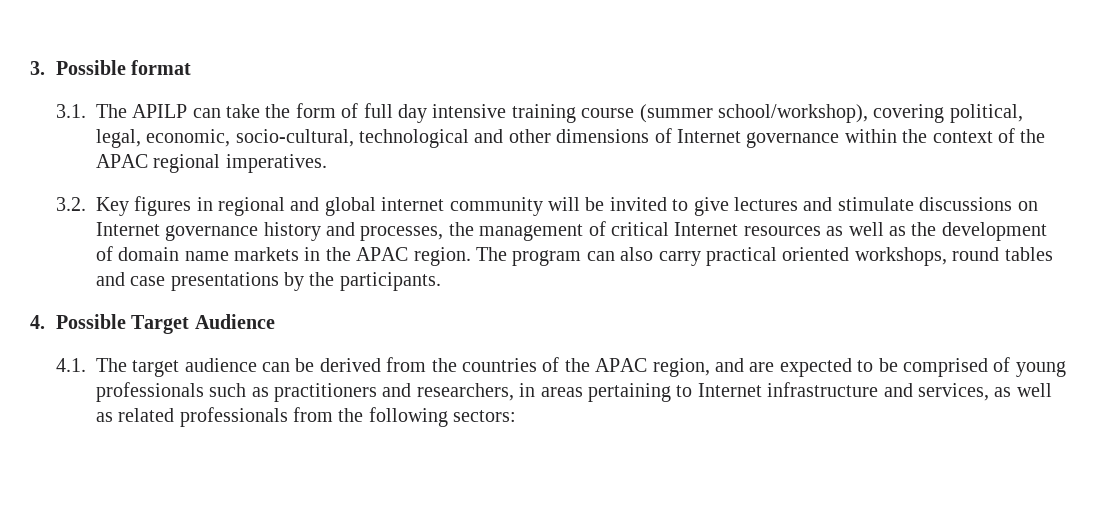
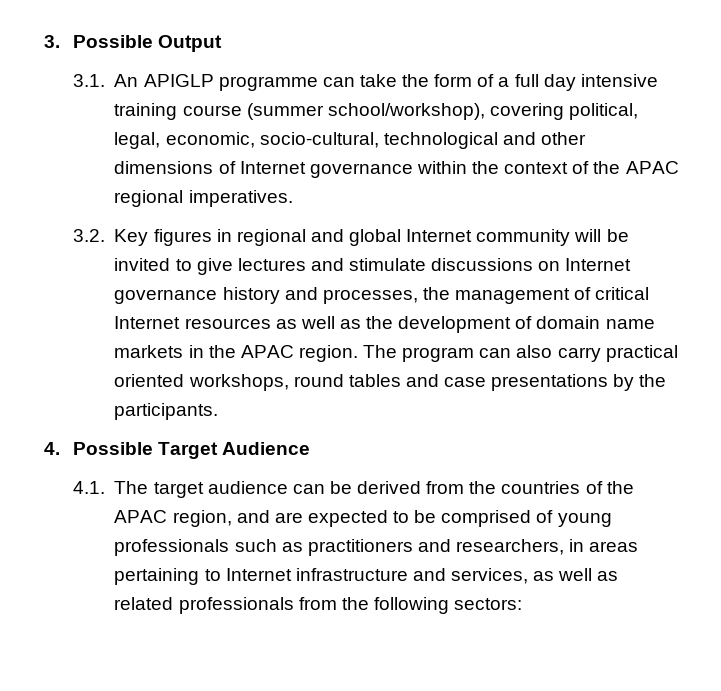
[131,60,192,75] format -> [158,35,223,52] Output
[95,104,188,118] The APILP -> [114,74,318,91] An APIGLP programme
(359, 110) none -> [498,77,510,87] a
[381,197,445,211] internet -> [406,229,473,242] Internet

